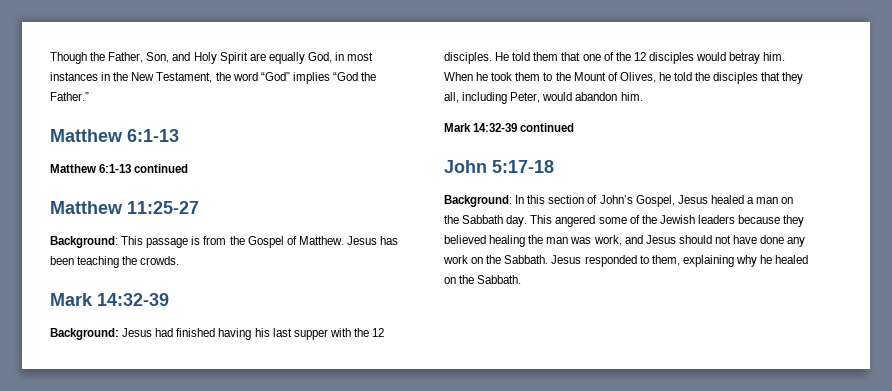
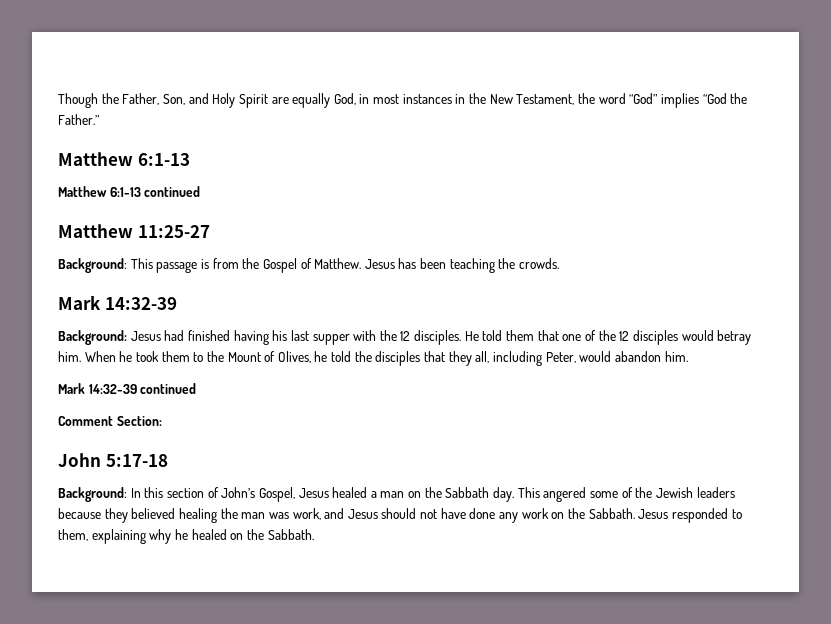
(575, 127) none -> [58,416,162,426] // Comment Section:

